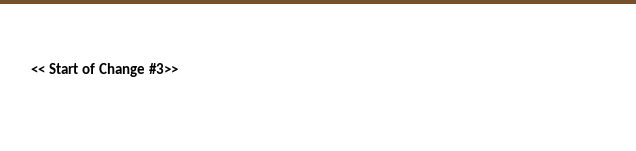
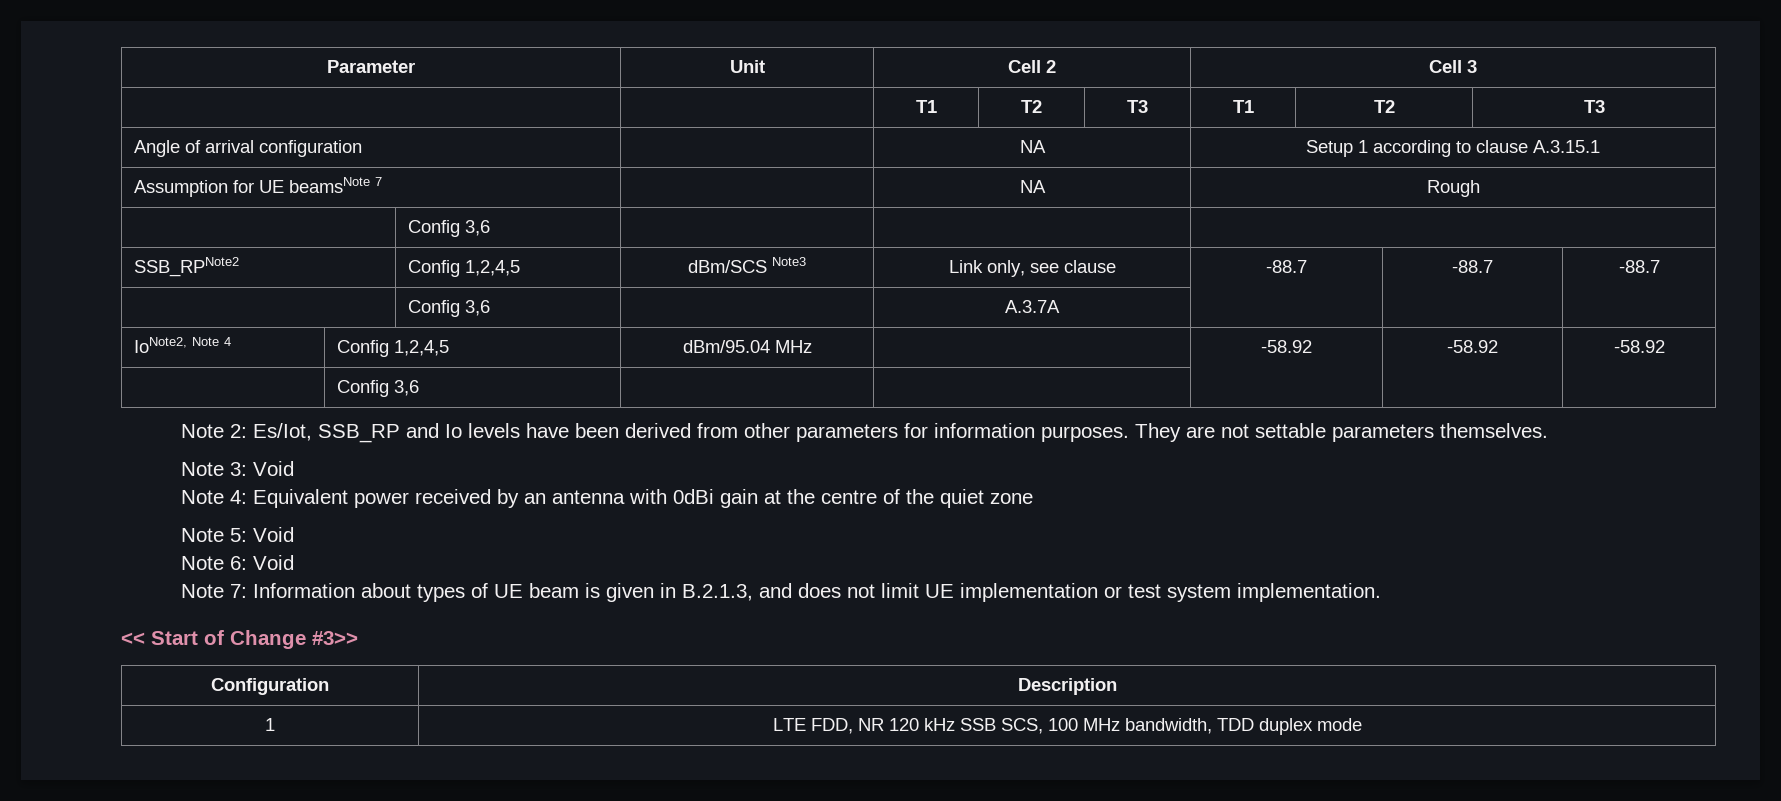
(31, 69) none -> [327,60,415,73] [729,60,765,73] [1008,60,1056,73] [1429,60,1477,73] [915,100,937,113] [1021,100,1042,113] [1127,100,1148,113] [1232,100,1254,113] [1373,100,1395,113] [1583,100,1605,113] [134,140,363,157] [1019,140,1046,153] [1306,140,1600,157] [134,177,383,197] [1019,180,1046,193] [1426,180,1480,197] [408,220,491,237] [134,257,240,277] [408,260,521,277] [688,257,807,273] [948,260,1116,277] [1266,260,1307,273] [1452,260,1493,273] [1618,260,1660,273] [408,300,491,317] [1005,300,1060,313] [134,337,232,353] [337,340,450,357] [682,340,812,353] [1261,340,1312,353] [1447,340,1498,353] [1613,340,1665,353] [337,380,420,397] [180,423,1548,443] [180,461,294,476] [180,489,1033,508] [180,527,294,542] [180,555,294,570] [180,583,1381,602] Parameter | Unit | Cell 2 | Cell 3 // | | T1 | T2 | T3 | T1 | T2 | T3 // Angle of arrival configuration | | NA | Setup 1 according to clause A.3.15.1 // Assumption for UE beamsNote 7 | | NA | Rough // | Config 3,6 | | | // SSB_RPNote2 | Config 1,2,4,5 | dBm/SCS Note3 | Link only, see clause | -88.7 | -88.7 | -88.7 // | Config 3,6 | | A.3.7A | | | // IoNote2, Note 4 | Config 1,2,4,5 | dBm/95.04 MHz | | -58.92 | -58.92 | -58.92 // | Config 3,6 | | | | | // Note 2: Es/Iot, SSB_RP and Io levels have been derived from other parameters for information purposes. They are not settable parameters themselves. // Note 3: Void // Note 4: Equivalent power received by an antenna with 0dBi gain at the centre of the quiet zone // Note 5: Void // Note 6: Void // Note 7: Information about types of UE beam is given in B.2.1.3, and does not limit UE implementation or test system implementation. //
(178, 68) none -> [211,678,329,695] [1017,678,1117,695] [265,718,275,731] [772,718,1362,735] // Configuration | Description // 1 | LTE FDD, NR 120 kHz SSB SCS, 100 MHz bandwidth, TDD duplex mode

